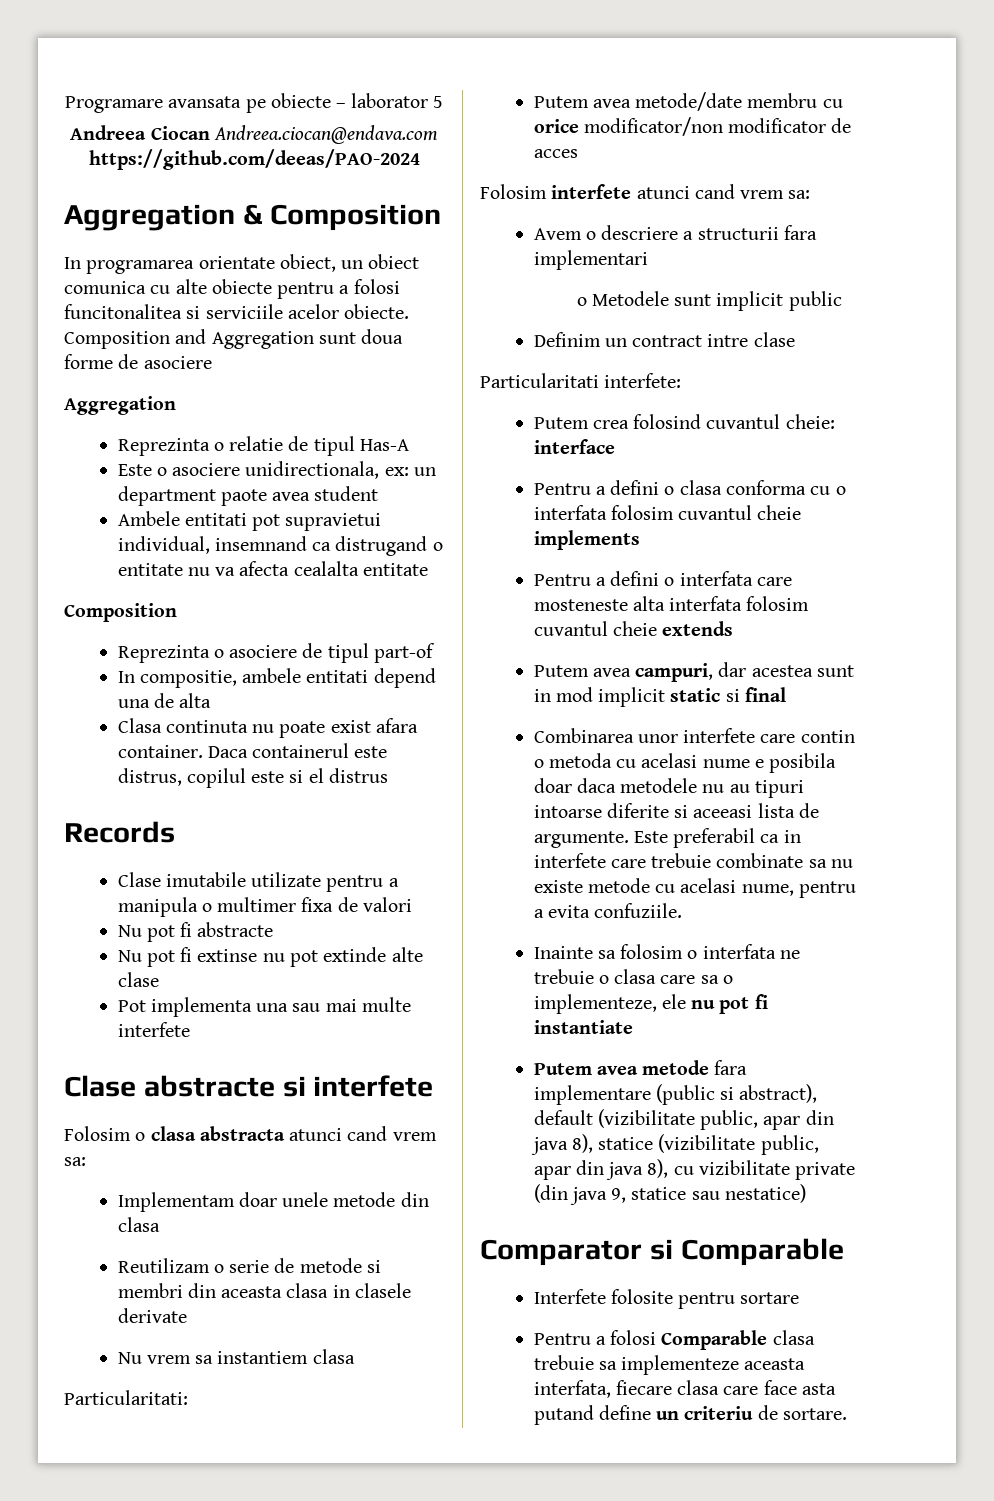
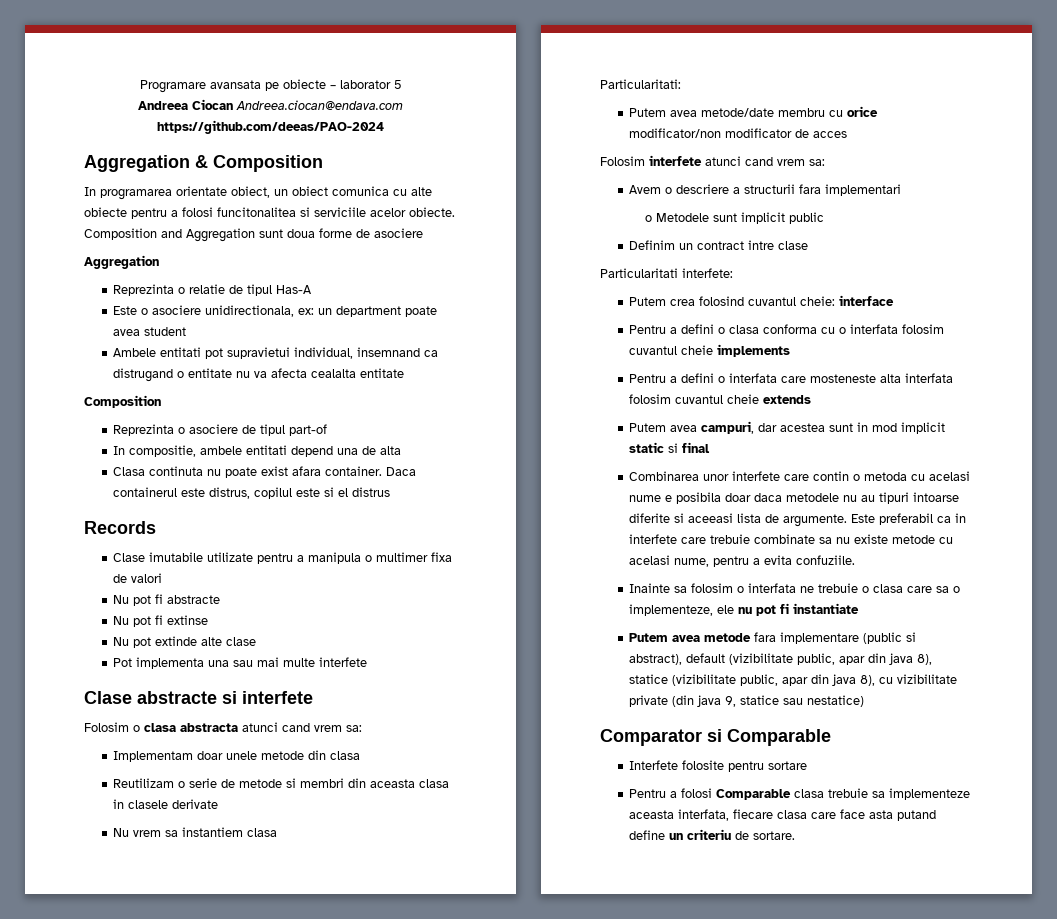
[220,489,267,506] paote -> [405,306,438,317] poate
[262,953,285,962] nu -> [113,637,130,646] // Nu

